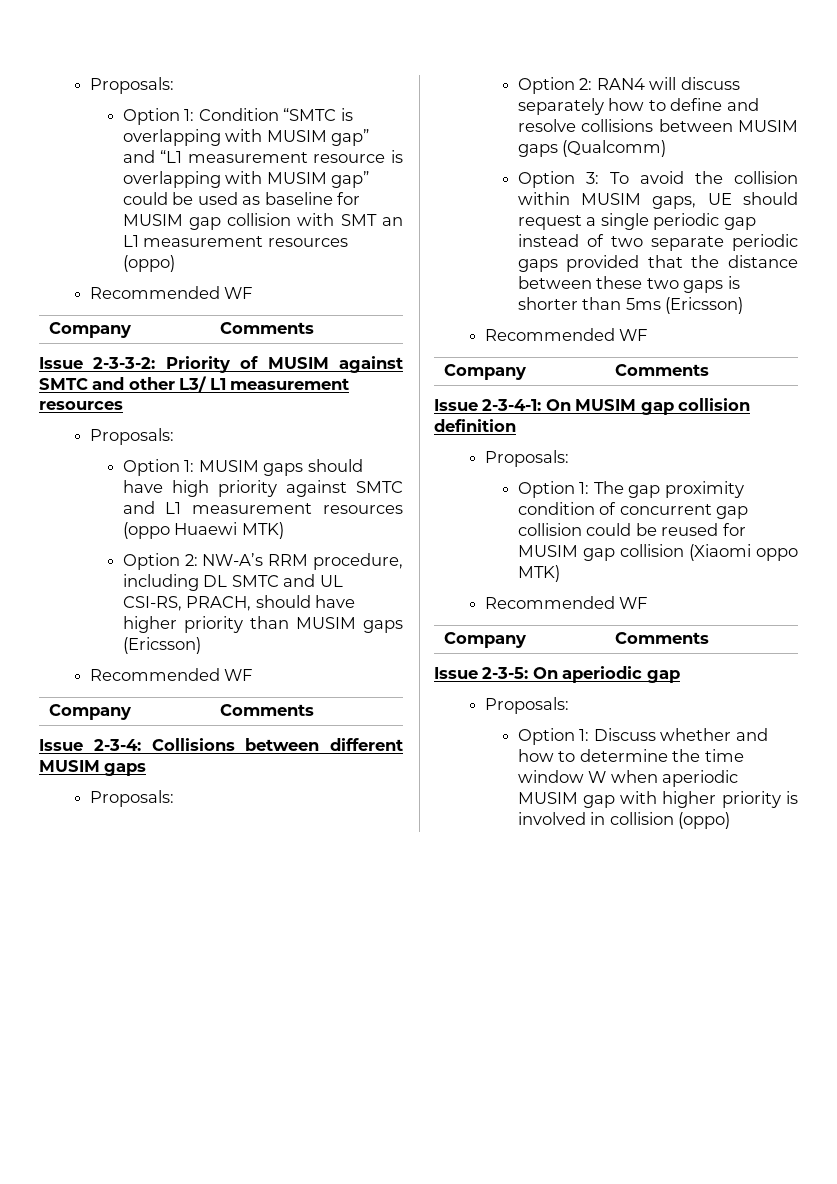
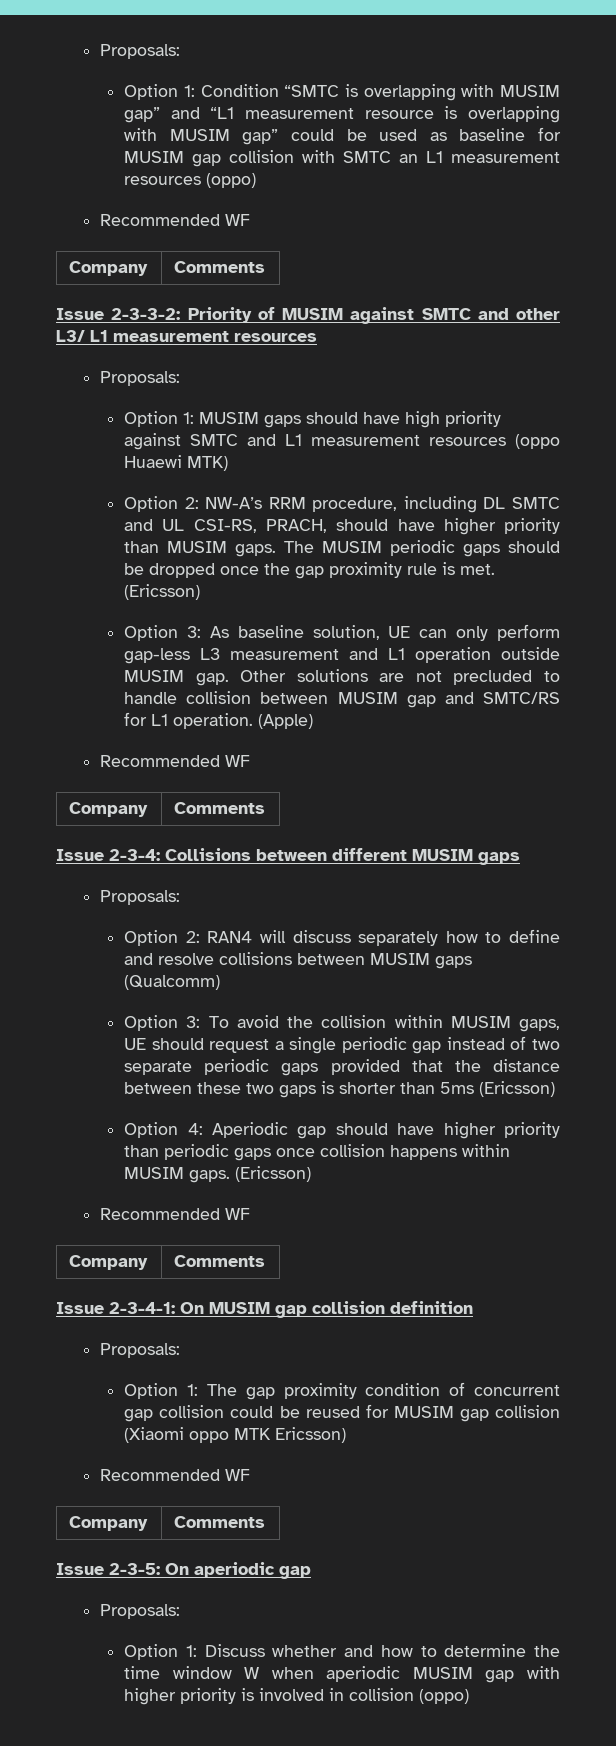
[340,214,377,226] SMT -> [343,151,392,163] SMTC
[363,620,404,633] [122,637,201,654] gaps (Ericsson) -> [235,540,560,557] [124,562,496,579] [124,584,201,600] [124,624,560,641] [124,647,561,664] [124,669,560,686] [124,691,560,708] [124,712,314,729] gaps. The MUSIM periodic gaps should be dropped once the gap proximity rule is met. (Ericsson) // Option 3: As baseline solution, UE can only perform gap-less L3 measurement and L1 operation outside MUSIM gap. Other solutions are not precluded to handle collision between MUSIM gap and SMTC/RS for L1 operation. (Apple)
(744, 305) none -> [124,1122,560,1139] [124,1144,511,1161] [124,1166,312,1183] // Option 4: Aperiodic gap should have higher priority than periodic gaps once collision happens within MUSIM gaps. (Ericsson)
[517,565,560,582] MTK) -> [234,1427,347,1443] MTK Ericsson)

